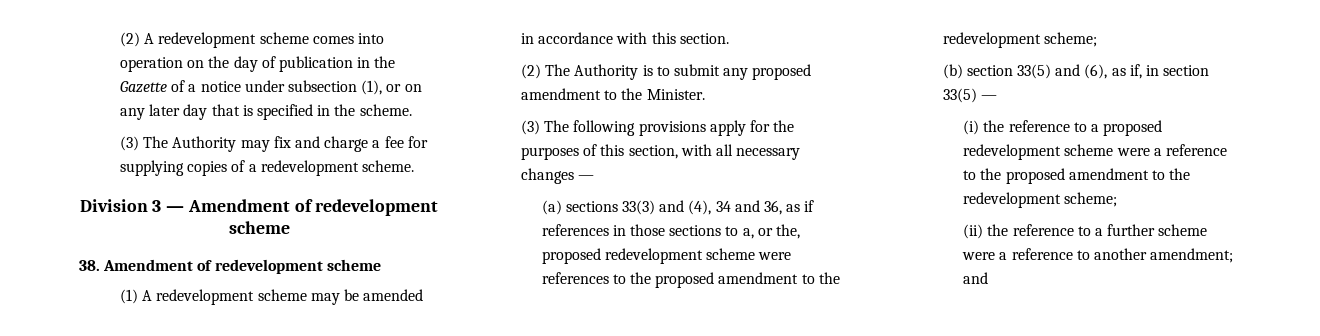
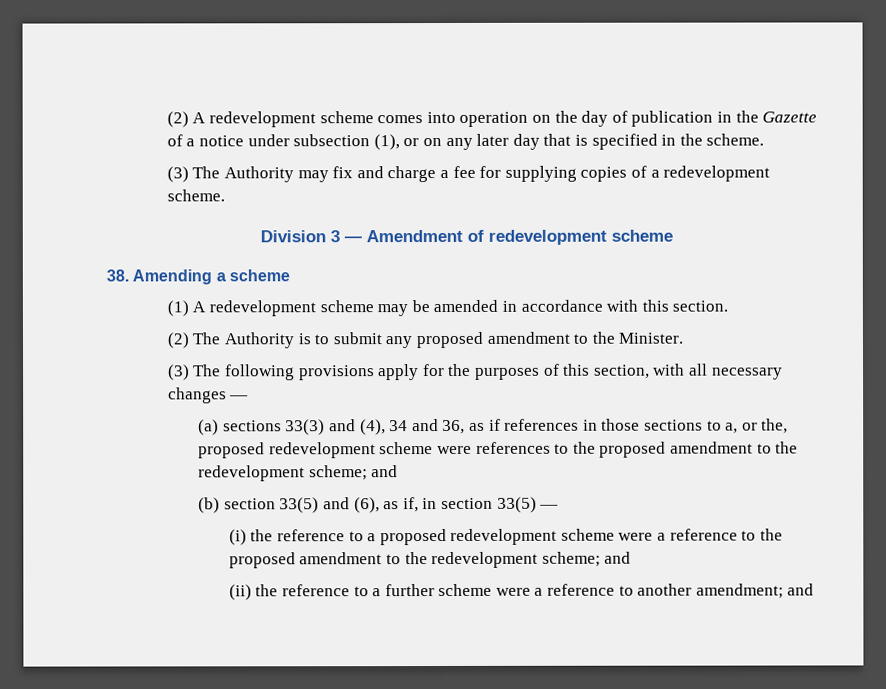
[103,259,323,274] Amendment of redevelopment -> [132,269,226,285] Amending a
(1097, 39) none -> [371,465,399,478] and
(1118, 199) none -> [604,551,632,564] and

